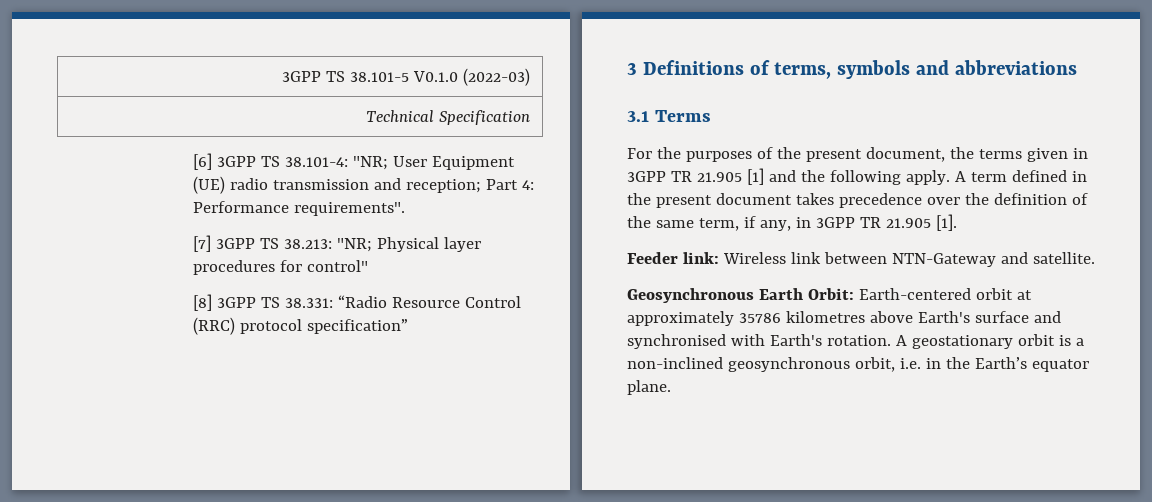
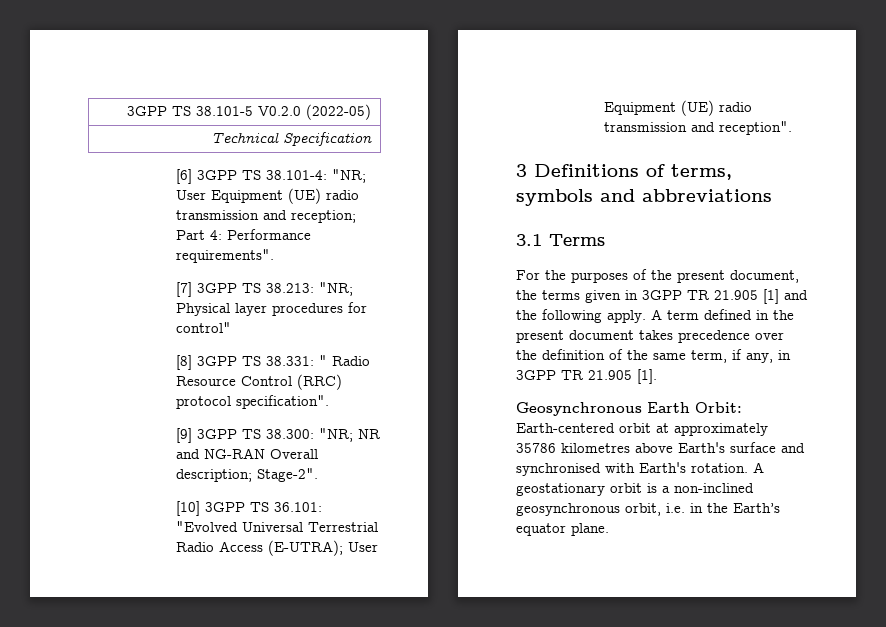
[412,68,530,86] V0.1.0 (2022-03) -> [258,104,372,120] V0.2.0 (2022-05)
[337,295,387,308] “Radio -> [318,355,370,366] " Radio
[306,319,408,334] specification” -> [235,395,329,409] [175,428,380,443] [175,448,318,459] [175,468,318,482] [175,501,322,516] [175,521,378,532] [175,540,378,556] [603,100,752,116] [603,121,792,135] specification". // [9] 3GPP TS 38.300: "NR; NR and NG-RAN Overall description; Stage-2". // [10] 3GPP TS 36.101: "Evolved Universal Terrestrial Radio Access (E-UTRA); User Equipment (UE) radio transmission and reception".
[627,252,1095,267] // Feeder link: Wireless link between NTN-Gateway and satellite. -> (657, 376) none

